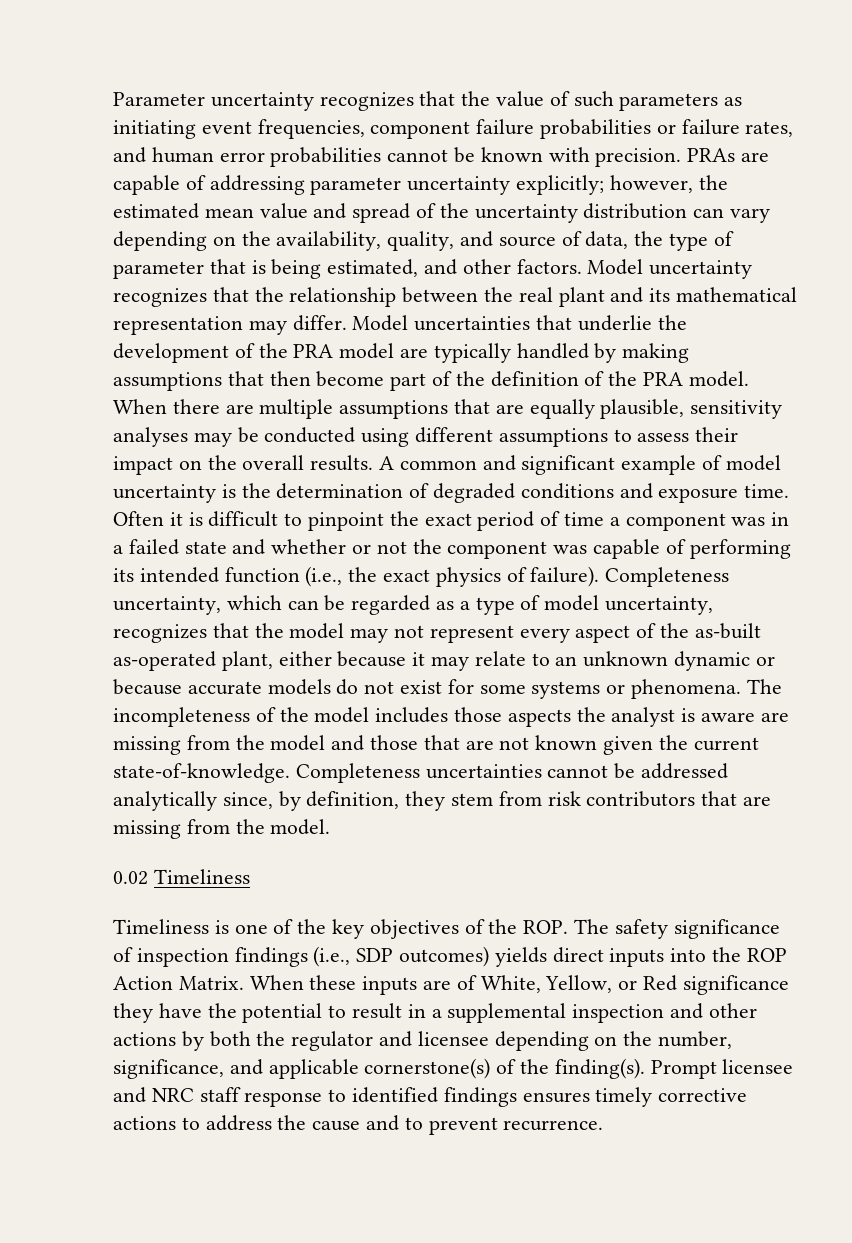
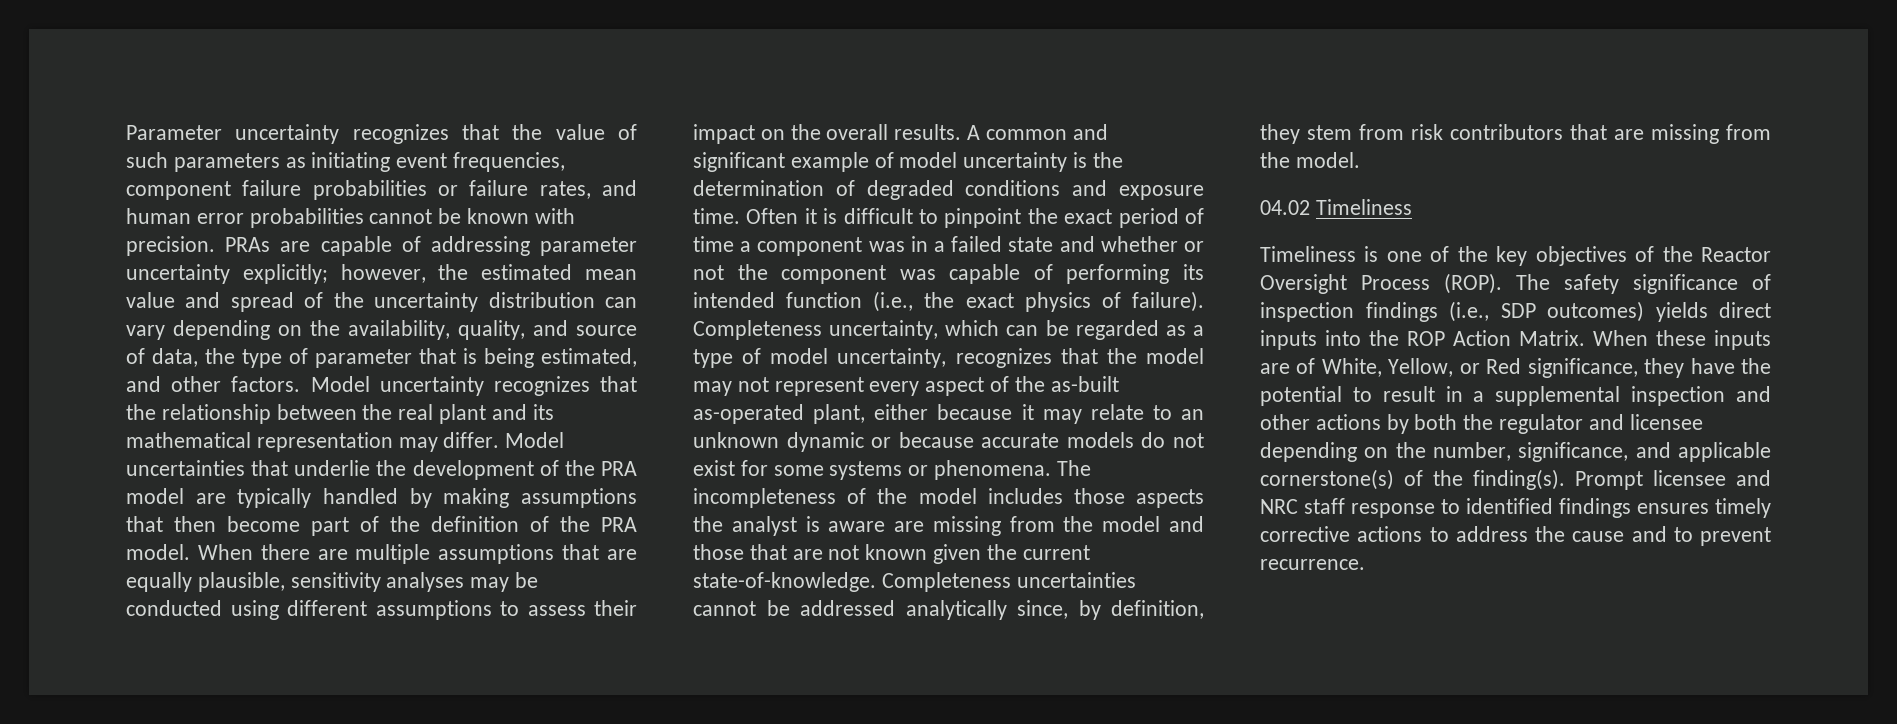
[113,871,148,885] 0.02 -> [1260,200,1310,215] 04.02
[523,920,569,934] ROP. -> [1701,247,1771,262] [1260,273,1502,294] Reactor Oversight Process (ROP).
[682,975,789,995] significance -> [1527,358,1638,378] significance,

